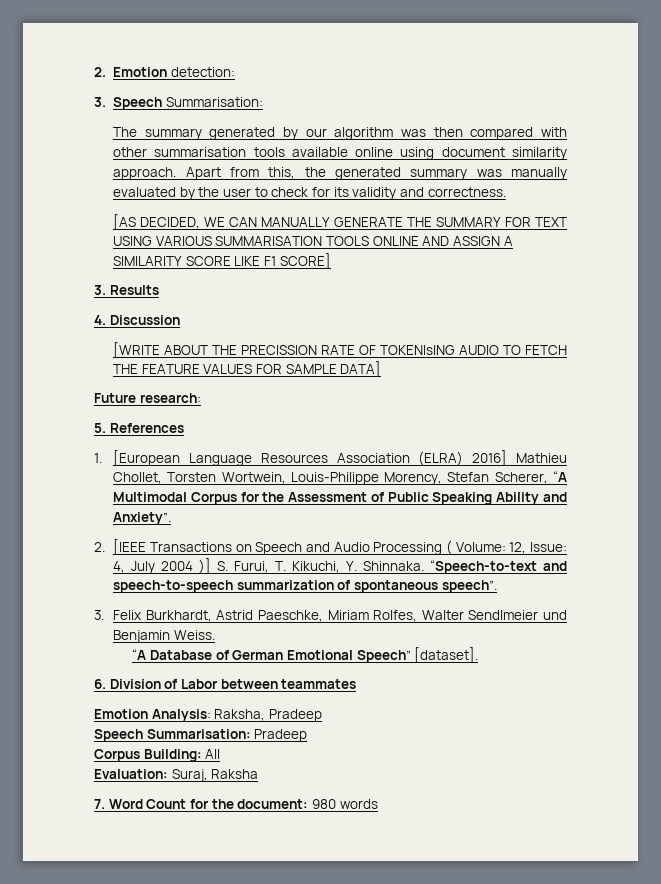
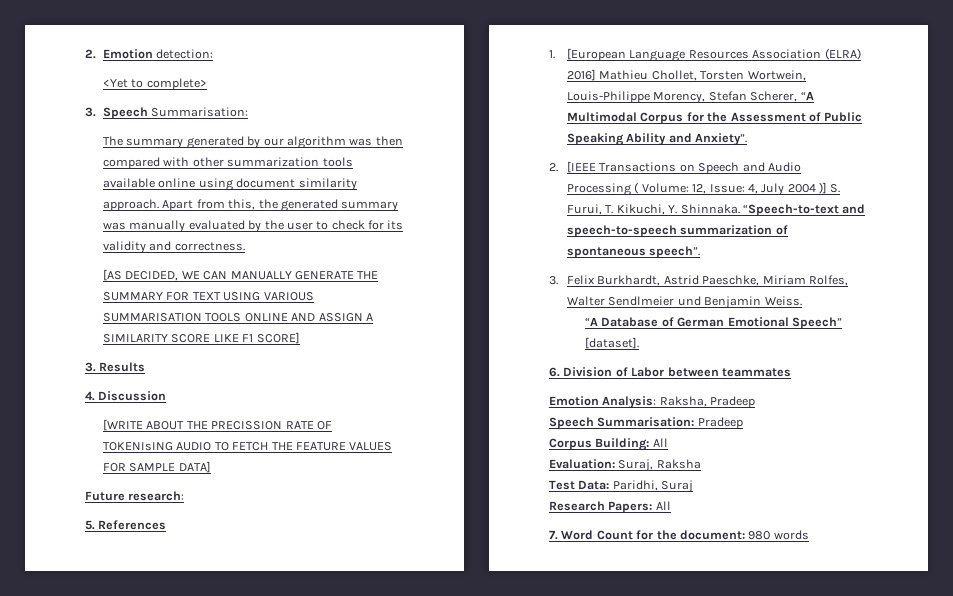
(235, 72) none -> [103,78,207,90] // <Yet to complete>
[154,147,247,157] summarisation -> [227,157,320,167] summarization
(259, 774) none -> [549,480,694,493] [549,501,671,513] // Test Data: Paridhi, Suraj // Research Papers: All

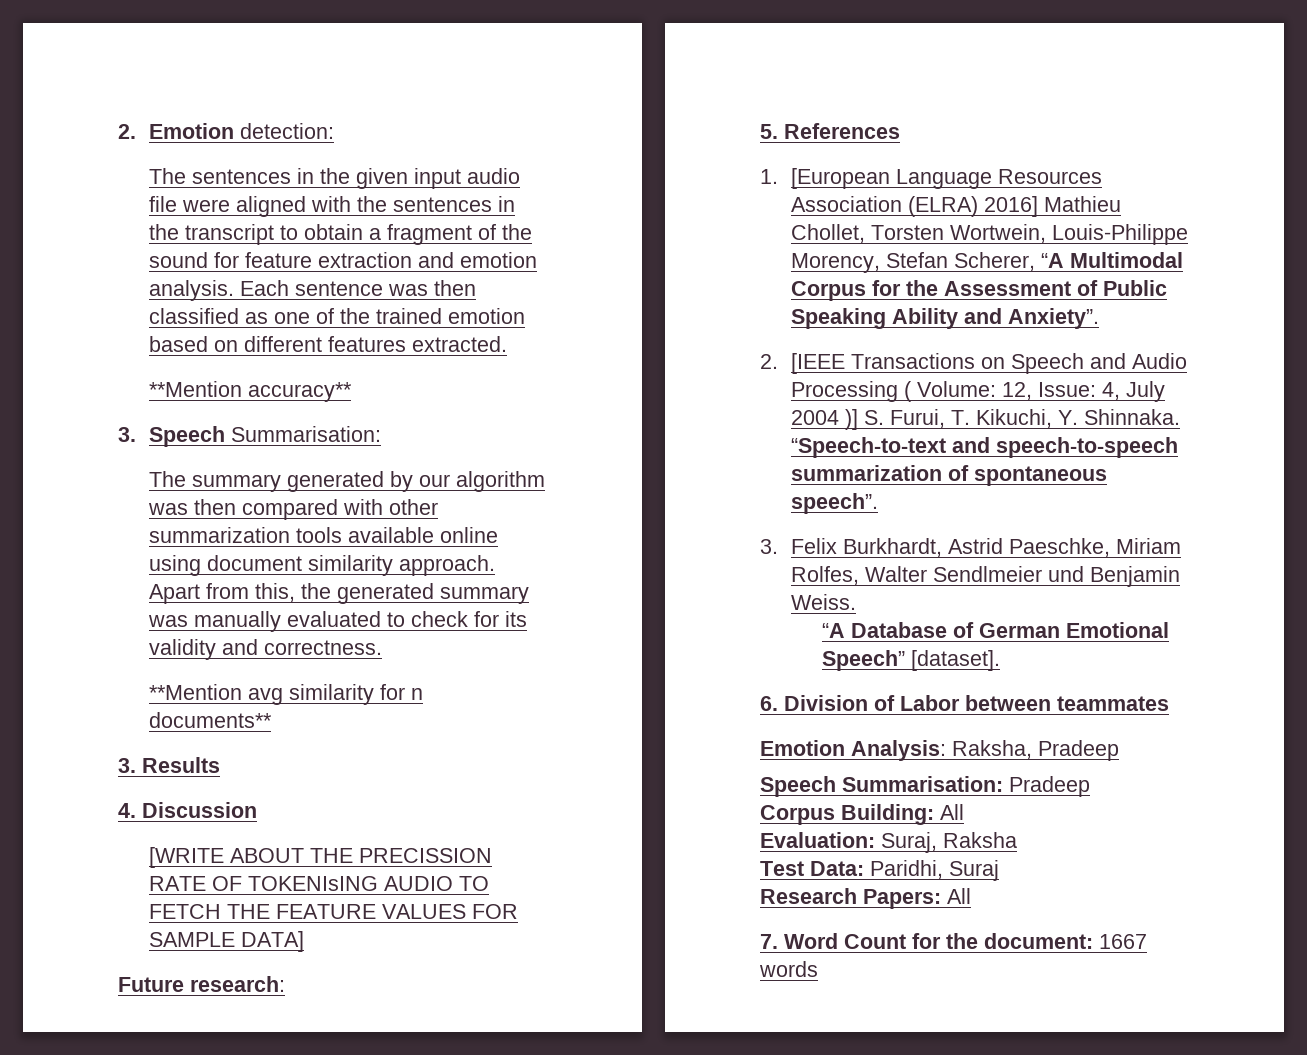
[103,78,207,90] <Yet to complete> -> [148,168,520,189] [148,196,515,217] [148,224,532,245] [148,252,537,268] [148,280,476,301] [148,308,525,324] [148,336,507,352] [148,381,352,402] The sentences in the given input audio file were aligned with the sentences in the transcript to obtain a fragment of the sound for feature extraction and emotion analysis. Each sentence was then classified as one of the trained emotion based on different features extracted. // **Mention accuracy**
[248,220,313,233] by the user -> (381, 619) none
[103,269,379,281] [103,292,314,301] [103,313,373,322] [103,332,300,344] [AS DECIDED, WE CAN MANUALLY GENERATE THE SUMMARY FOR TEXT USING VARIOUS SUMMARISATION TOOLS ONLINE AND ASSIGN A SIMILARITY SCORE LIKE F1 SCORE] -> [148,684,423,705] [148,712,272,728] **Mention avg similarity for n documents**
[748,531,771,540] 980 -> [1099,934,1147,949] 1667

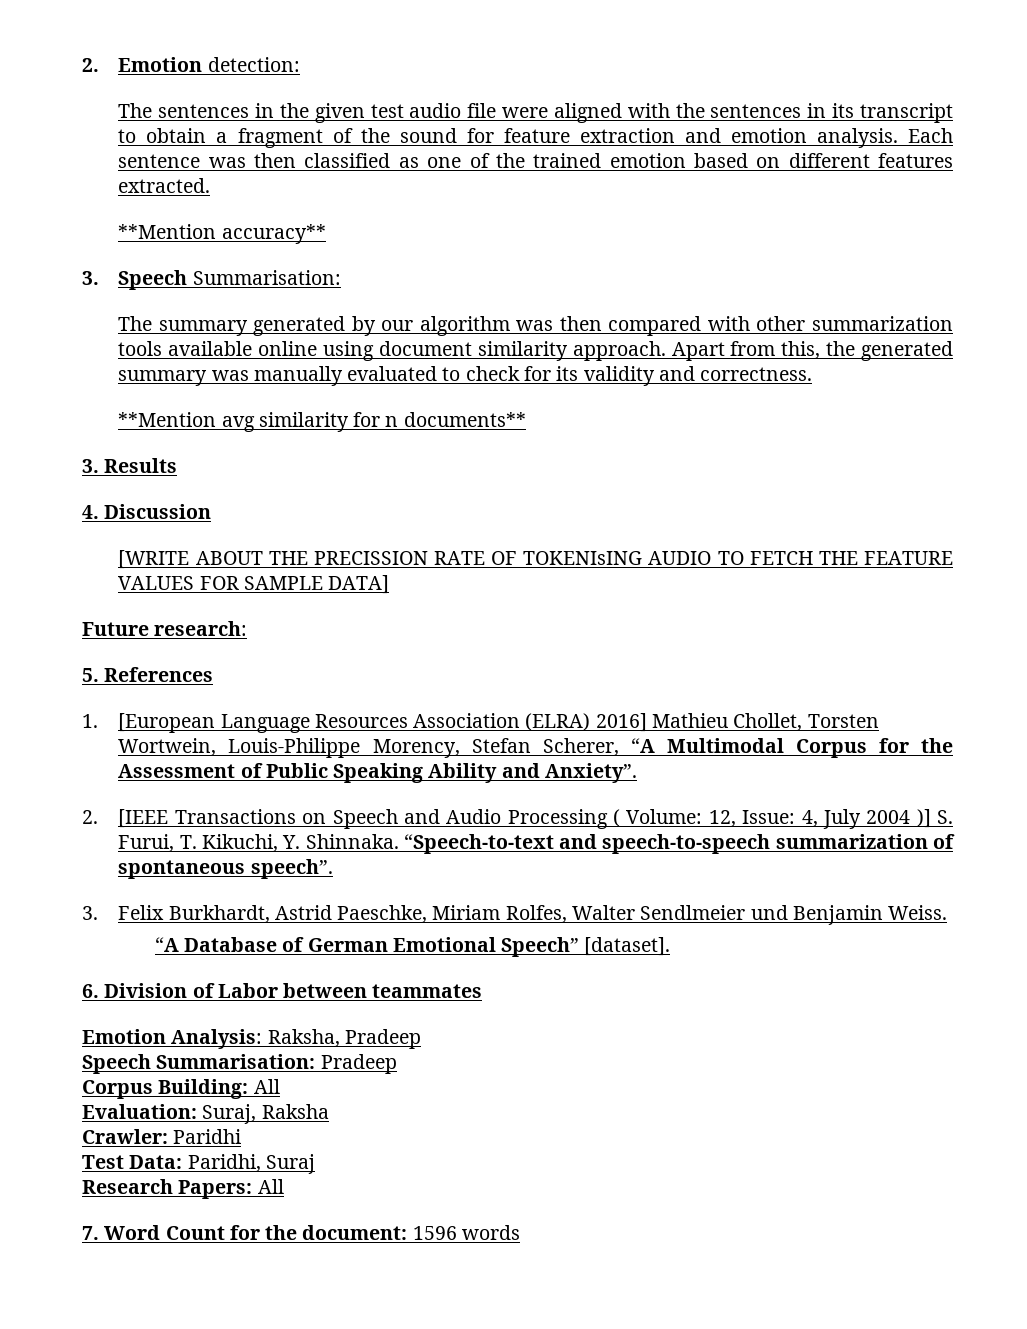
[413,168,461,189] input -> [370,104,404,118] test
[148,224,179,240] the -> [832,103,855,118] its
(1017, 840) none -> [82,1129,242,1144] // Crawler: Paridhi
[1099,934,1147,949] 1667 -> [412,1226,457,1240] 1596

